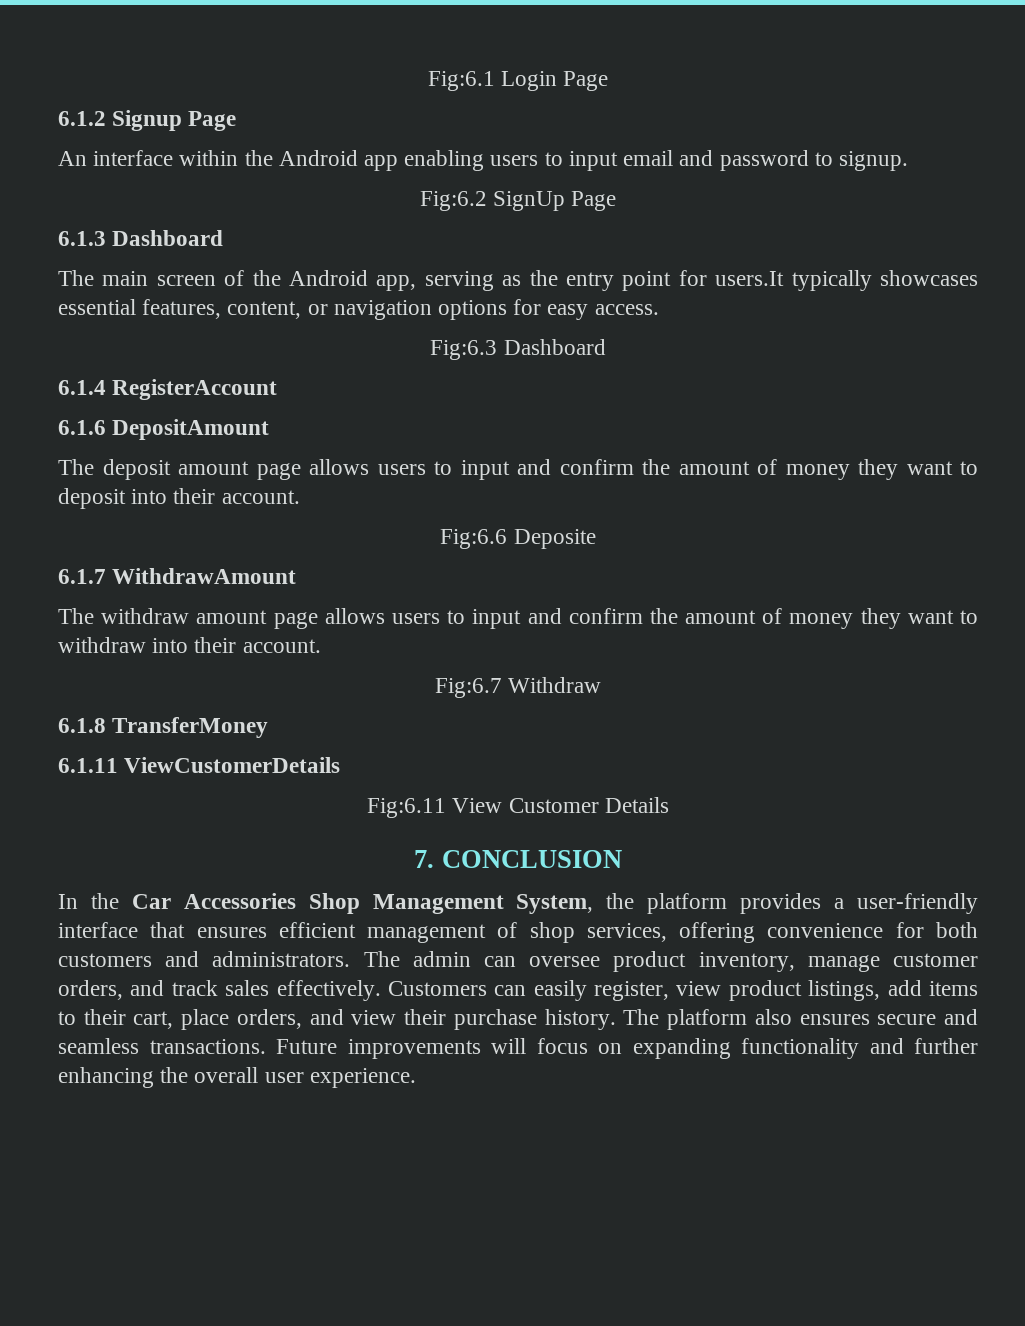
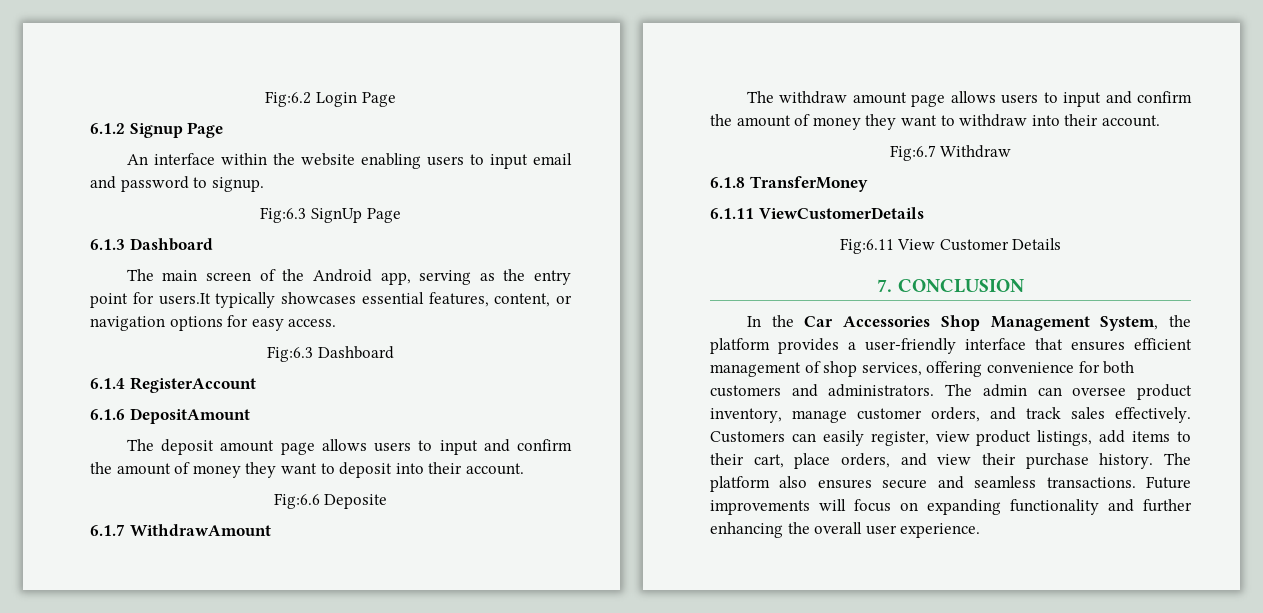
[427,71,495,91] Fig:6.1 -> [265,91,312,107] Fig:6.2
[278,150,399,171] Android app -> [300,153,355,166] website
[419,191,487,211] Fig:6.2 -> [260,207,307,223] Fig:6.3

